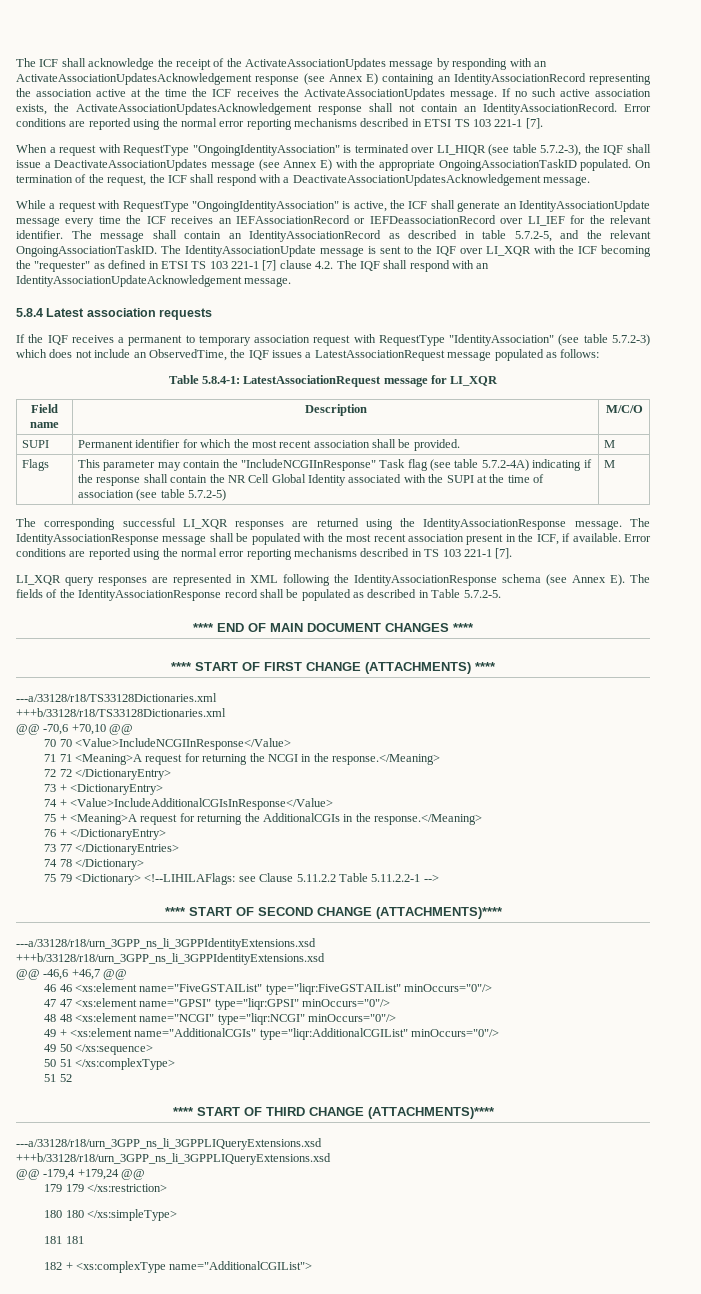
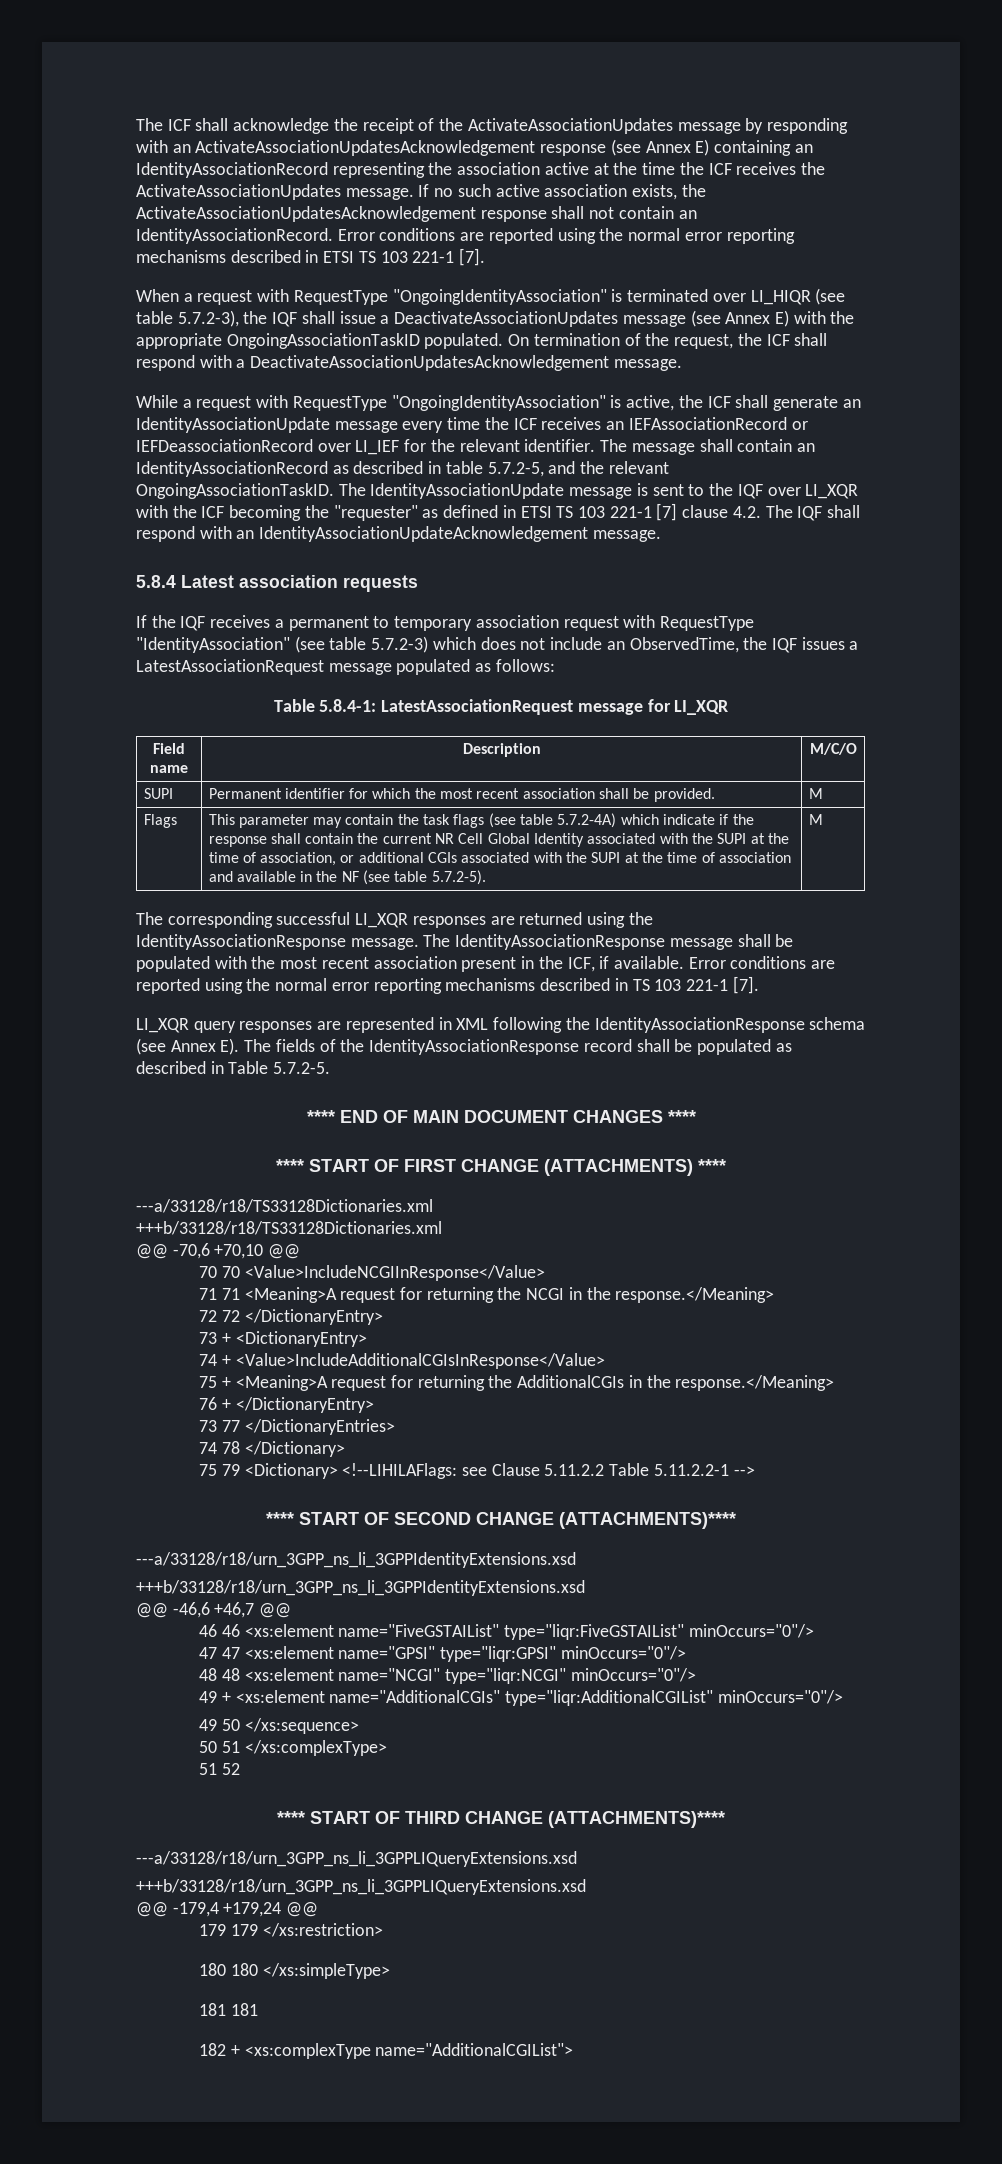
[240,459,428,471] "IncludeNCGIInResponse" Task flag -> [423,814,485,828] task flags
[532,459,582,471] indicating -> [620,814,716,825] which indicate
(225, 478) none -> [382,833,432,844] current
[78,489,227,501] association (see table 5.7.2-5) -> [260,852,792,866] [208,870,486,885] association, or additional CGIs associated with the SUPI at the time of association and available in the NF (see table 5.7.2-5).

